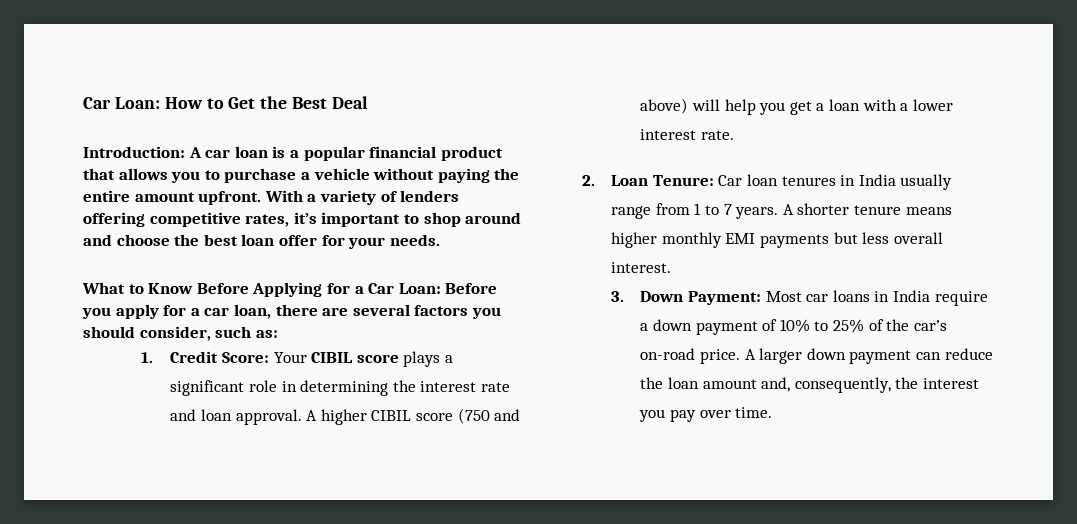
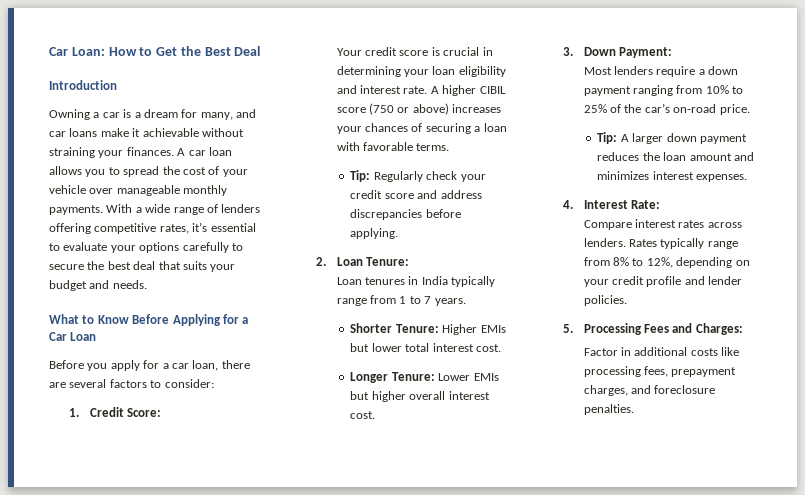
[83,146,503,161] [83,168,520,183] [83,190,376,205] Introduction: A car loan is a popular financial product that allows you to purchase a vehicle without paying the entire amount upfront. With a variety -> [49,80,117,90] [49,109,256,120] [49,128,244,137] [49,147,232,158] [49,166,248,177] [49,185,228,196] [49,204,204,215] Introduction // Owning a car is a dream for many, and car loans make it achievable without straining your finances. A car loan allows you to spread the cost of your vehicle over manageable monthly payments. With a wide range
[321,212,522,227] [83,234,386,249] important to shop around and choose the best loan offer for your -> [210,223,256,232] [49,242,243,253] [49,261,236,272] [49,280,110,291] essential to evaluate your options carefully to secure the best deal that suits your budget and
[398,283,441,294] Loan: -> [70,332,97,341] Loan //
[471,307,501,319] [83,326,278,341] [141,351,453,367] [170,380,510,396] [170,409,302,425] you should consider, such as: // 1. Credit Score: Your CIBIL score plays a significant role in determining the interest rate and loan approval. -> [150,379,214,388] [69,407,162,417] [336,47,493,56] [336,66,506,77] [336,85,428,94] to consider: // 1. Credit Score: // Your credit score is crucial in determining your loan eligibility and interest rate.
[494,409,521,421] [640,98,953,115] [640,129,734,140] and above) will help you get a loan with a lower interest rate. -> [397,103,502,115] [336,123,507,134] [336,142,450,151] [350,170,486,182] [350,190,482,199] [350,209,461,220] [350,228,399,239] or above) increases your chances of securing a loan with favorable terms. // Tip: Regularly check your credit score and address discrepancies before applying.
[718,174,779,186] Car loan -> [336,277,362,285] // Loan
[900,174,953,190] usually -> [451,276,496,287] typically
[782,203,952,215] [611,232,943,248] [611,262,672,273] [611,290,930,305] A shorter tenure means higher monthly EMI payments but less overall interest. // 3. Down Payment: Most car loans in India -> [350,323,506,335] [350,343,501,352] [350,372,499,383] [350,391,490,402] [350,411,376,419] [563,47,673,58] [583,66,654,75] // Shorter Tenure: Higher EMIs but lower total interest cost. // Longer Tenure: Lower EMIs but higher overall interest cost. // 3. Down Payment: // Most lenders
[762,319,778,331] of -> [633,85,703,96] ranging from
(740, 356) none -> [597,132,618,144] // Tip:
[915,348,993,360] can reduce -> [597,152,640,161] reduces
[761,377,979,393] [639,407,773,422] and, consequently, the interest you pay over time. -> [733,152,754,161] [597,171,748,182] [563,200,661,209] [583,219,742,230] [583,238,738,249] [583,257,750,268] [583,276,743,287] [583,295,627,306] [563,323,743,335] [583,347,740,356] [583,366,737,377] [583,385,716,396] [583,404,634,415] and minimizes interest expenses. // 4. Interest Rate: // Compare interest rates across lenders. Rates typically range from 8% to 12%, depending on your credit profile and lender policies. // 5. Processing Fees and Charges: // Factor in additional costs like processing fees, prepayment charges, and foreclosure penalties.

